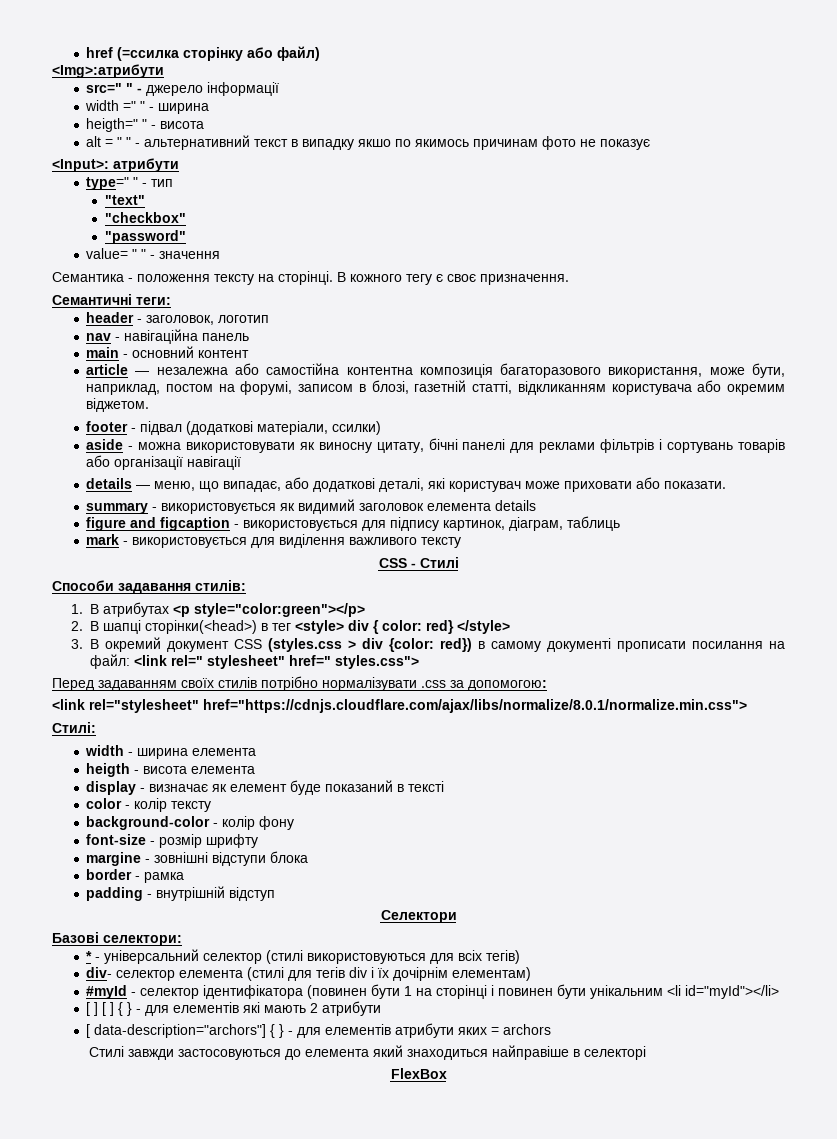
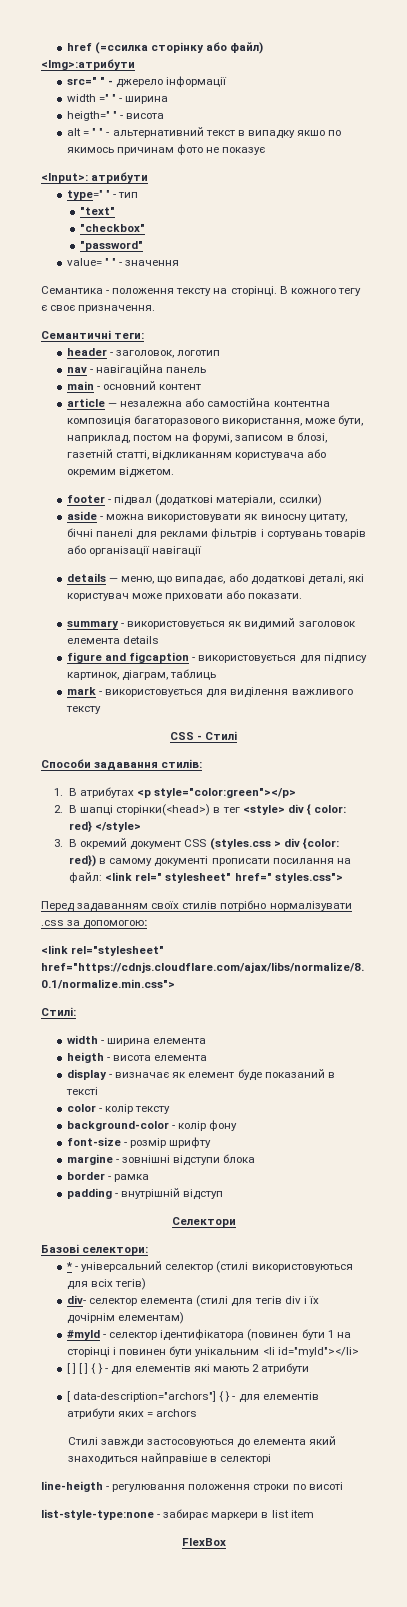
(647, 1053) none -> [41,1481,343,1492] [41,1509,314,1520] // line-heigth - регулювання положення строки по висоті // list-style-type:none - забирає маркери в list item

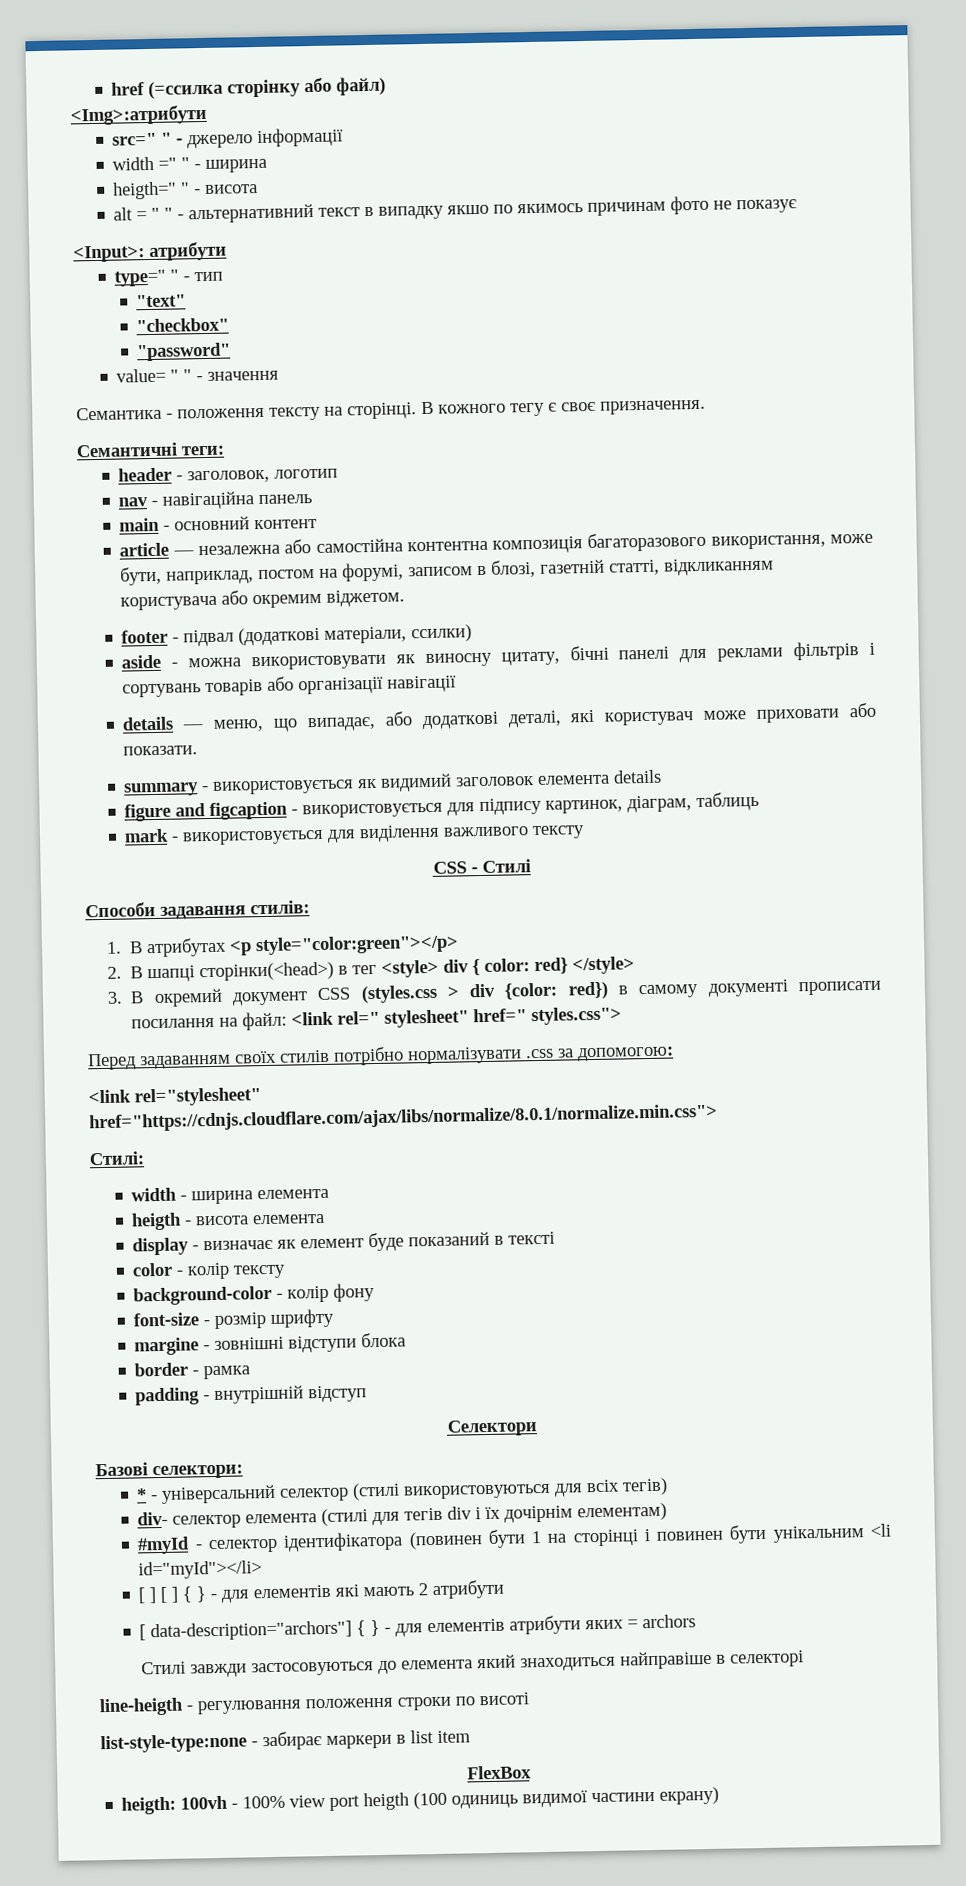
(226, 1542) none -> [121,1786,720,1815] // heigth: 100vh - 100% view port heigth (100 одиниць видимої частини екрану)

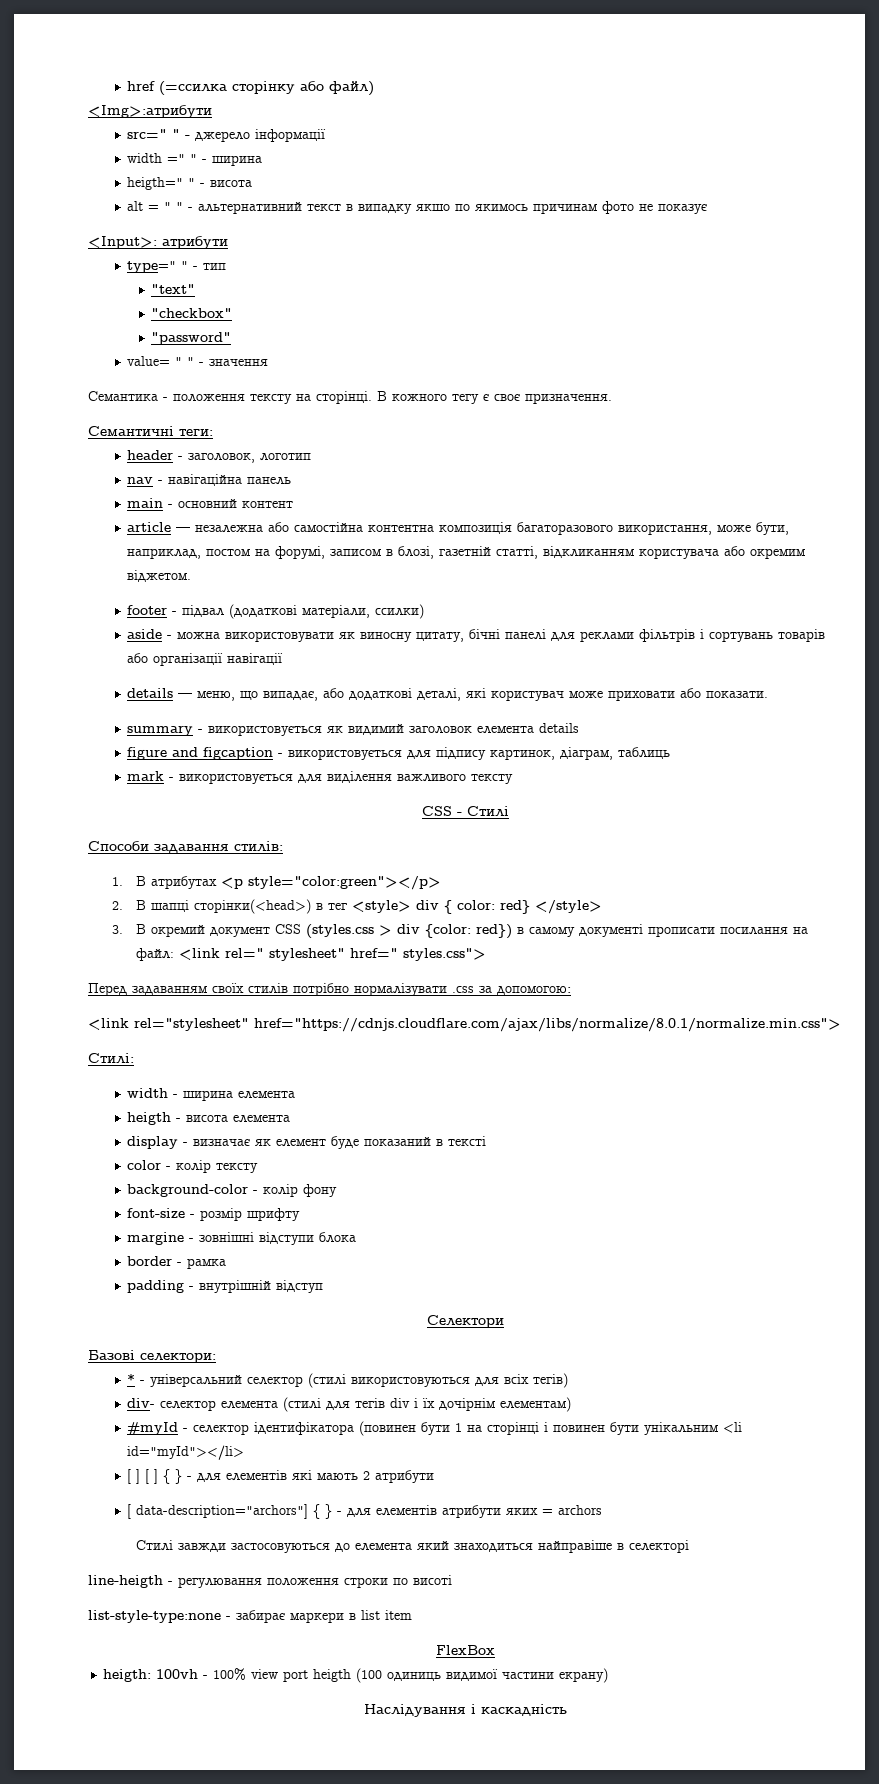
(720, 1795) none -> [364,1704,567,1717] // Наслідування і каскадність

